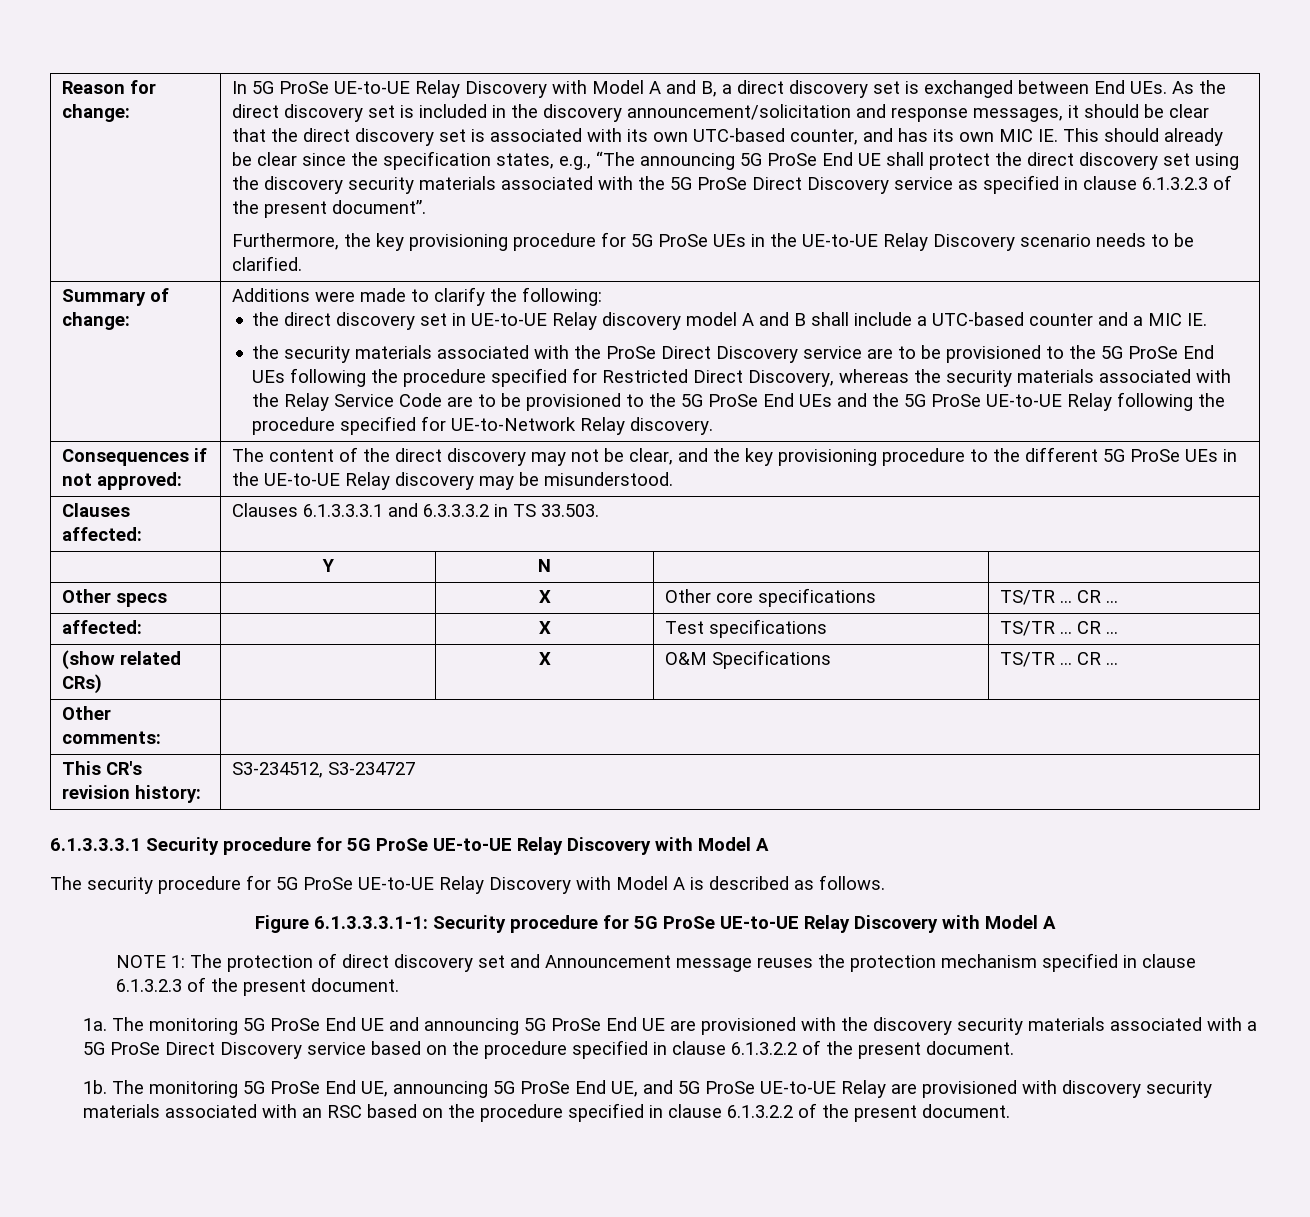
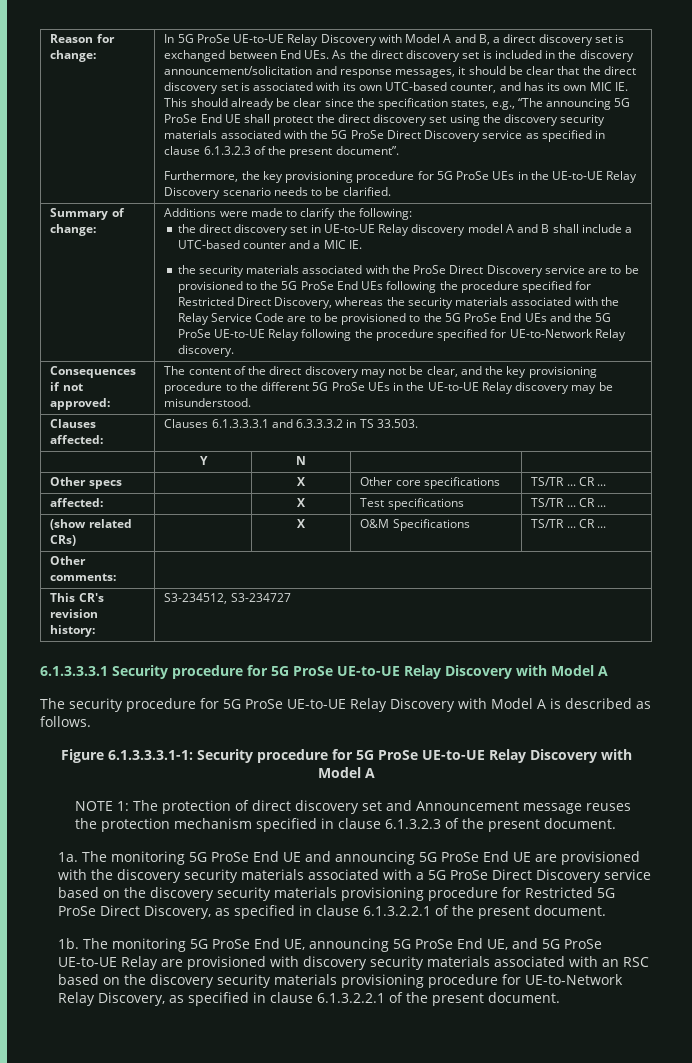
[483,1040,797,1059] procedure specified in clause 6.1.3.2.2 -> [149,887,615,901] [57,905,431,919] discovery security materials provisioning procedure for Restricted 5G ProSe Direct Discovery, as specified in clause 6.1.3.2.2.1
[479,1103,793,1122] procedure specified in clause 6.1.3.2.2 -> [149,974,623,988] [57,992,385,1006] discovery security materials provisioning procedure for UE-to-Network Relay Discovery, as specified in clause 6.1.3.2.2.1

